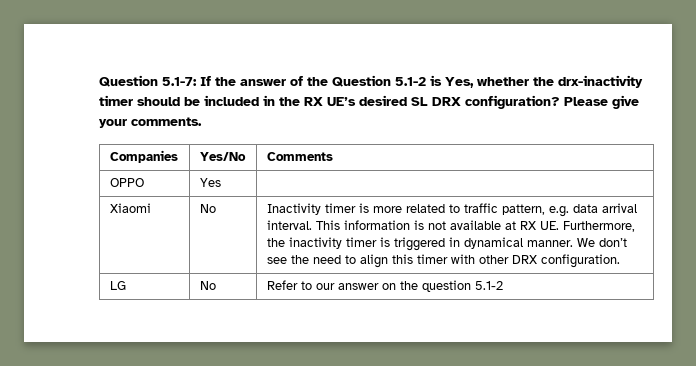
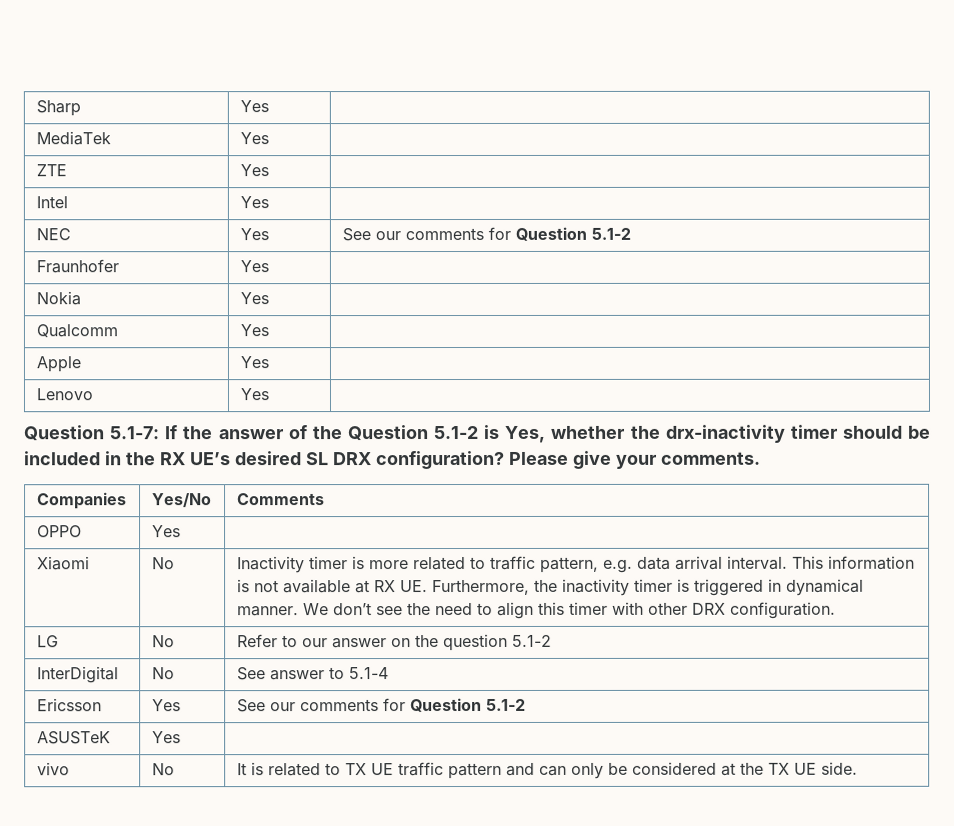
(99, 81) none -> [35,100,81,117] [239,100,269,113] [35,131,111,146] [239,132,269,145] [35,164,67,177] [239,164,269,177] [35,196,68,209] [239,196,269,209] [35,228,71,241] [239,228,269,241] [341,226,631,242] [35,259,119,274] [239,260,269,273] [35,291,81,306] [239,292,269,305] [35,324,118,338] [239,324,269,337] [35,356,81,373] [239,356,269,369] [35,388,93,401] [239,388,269,401] Sharp | Yes | // MediaTek | Yes | // ZTE | Yes | // Intel | Yes | // NEC | Yes | See our comments for Question 5.1-2 // Fraunhofer | Yes | // Nokia | Yes | // Qualcomm | Yes | // Apple | Yes | // Lenovo | Yes | //
(503, 285) none -> [36,666,119,684] [151,667,175,680] [236,667,389,681] [36,698,102,712] [151,699,181,712] [236,697,526,713] [36,731,111,745] [151,731,181,744] [36,762,70,776] [151,763,175,776] [236,761,858,780] // InterDigital | No | See answer to 5.1-4 // Ericsson | Yes | See our comments for Question 5.1-2 // ASUSTeK | Yes | // vivo | No | It is related to TX UE traffic pattern and can only be considered at the TX UE side.

